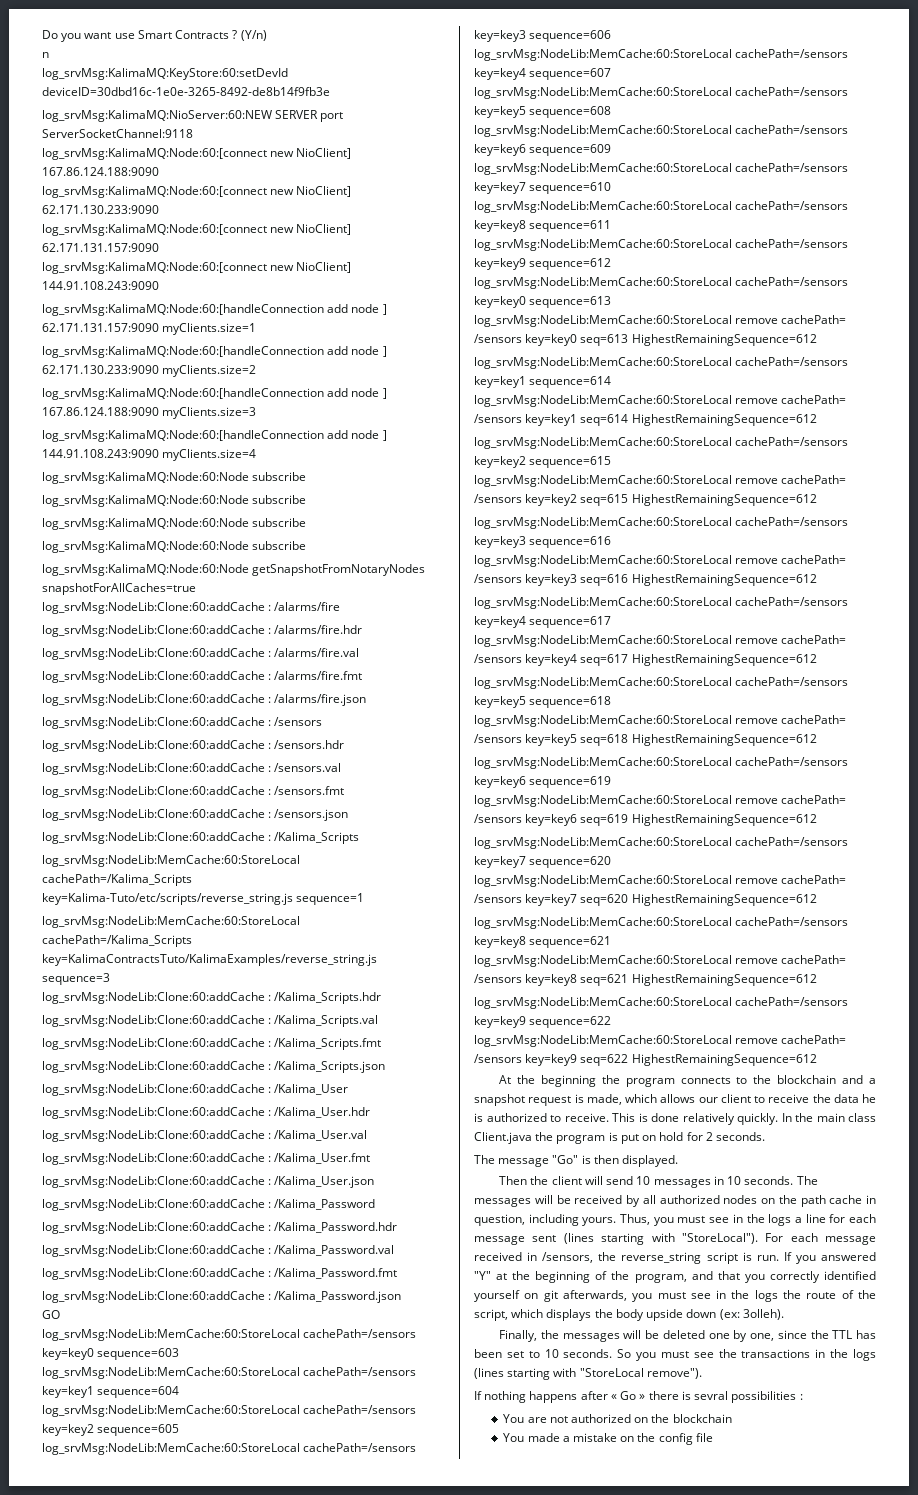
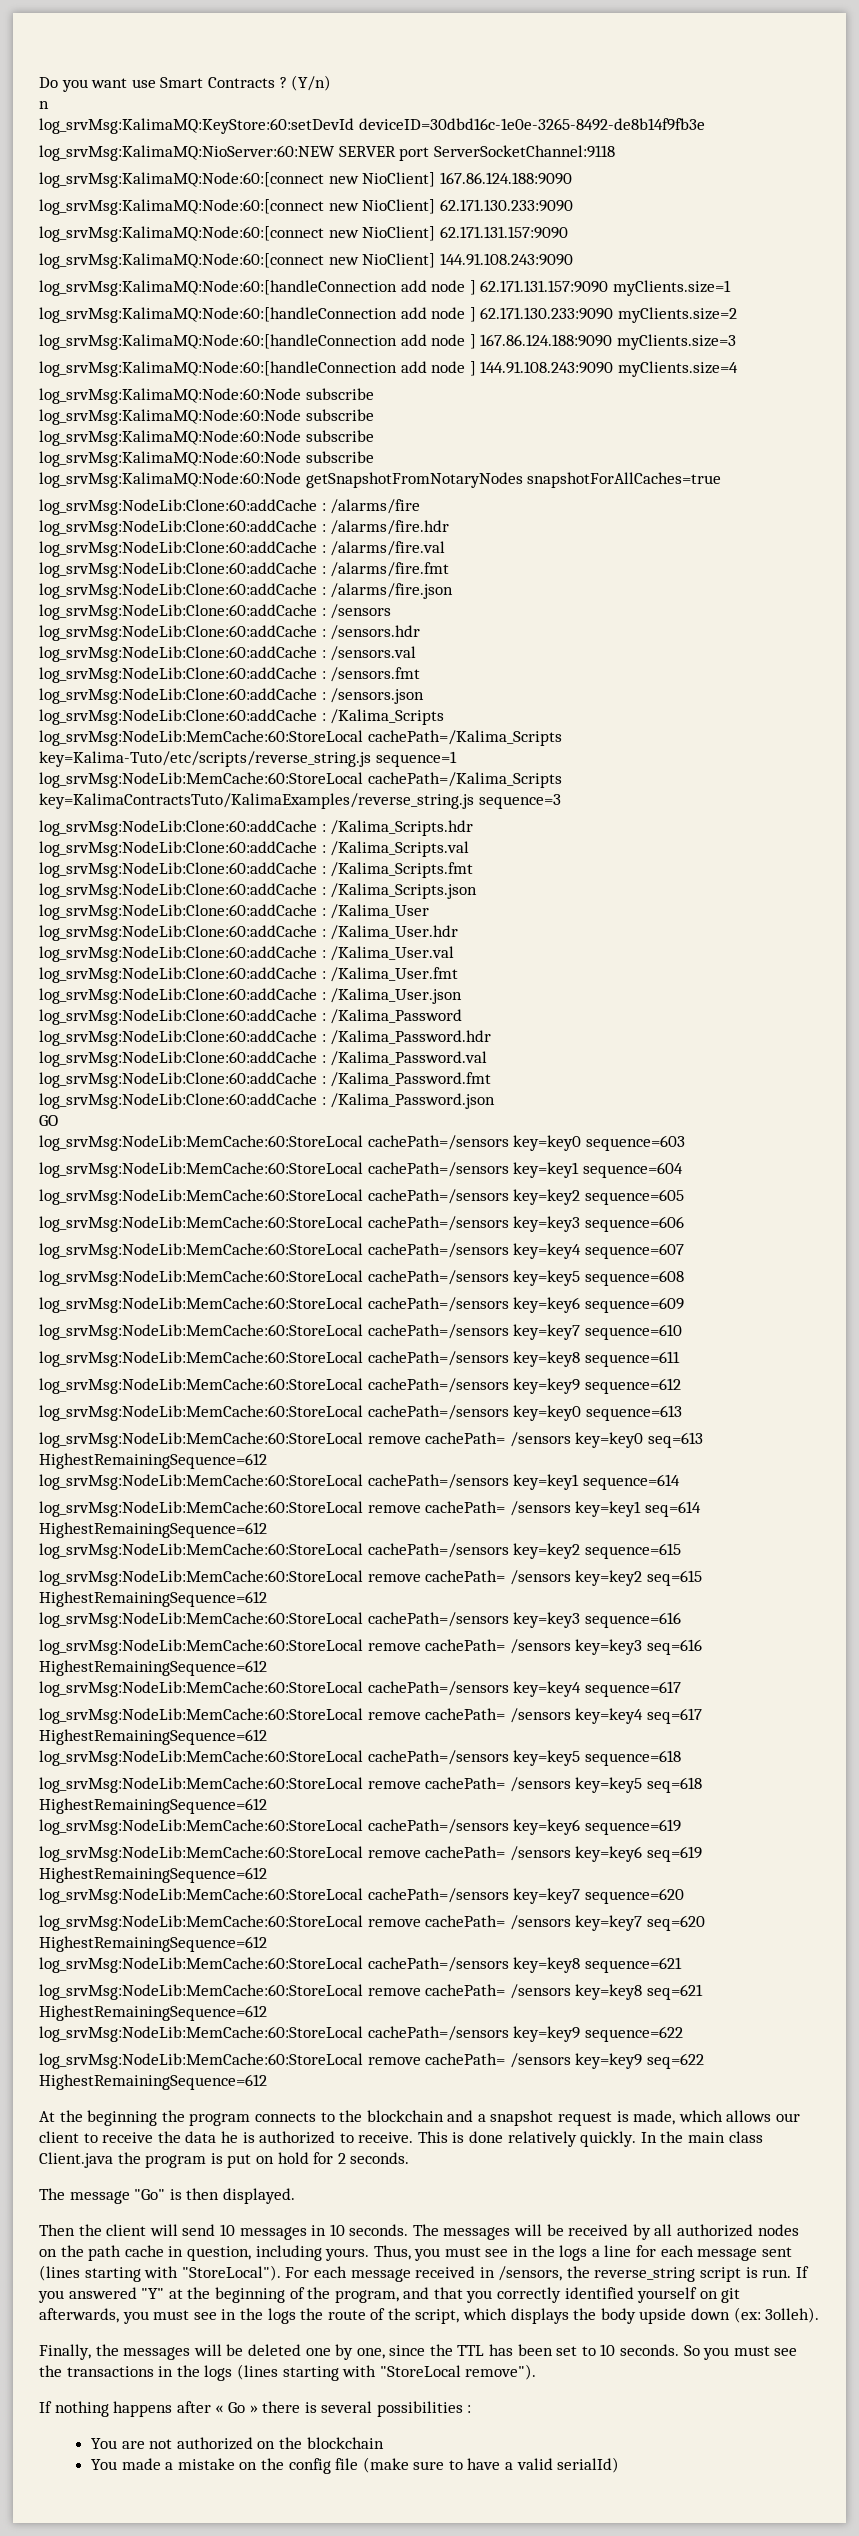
[694,1391,729,1400] sevral -> [321,2401,373,2413] several
(713, 1437) none -> [362,2457,620,2473] (make sure to have a valid serialId)

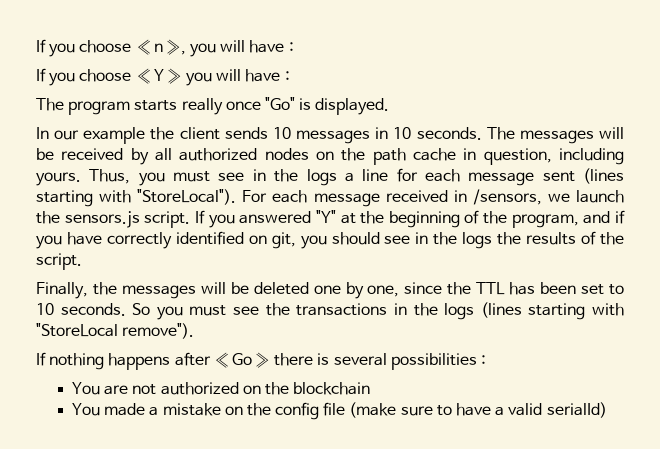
[39,75,332,92] [39,101,49,109] [39,118,705,134] [39,145,615,161] [39,172,572,188] [39,199,573,215] [39,226,568,242] [39,253,573,269] [39,280,731,296] [39,307,737,323] [39,334,736,350] [39,361,738,377] [39,388,374,404] [39,409,374,425] [39,430,374,446] [39,451,374,467] [39,472,722,488] [39,499,421,515] [39,520,450,536] [39,541,446,557] [39,562,450,578] [39,583,454,599] [39,604,392,620] [39,625,421,641] [39,646,417,662] [39,667,421,683] [39,688,425,704] [39,709,445,725] [39,730,562,746] [39,751,457,767] [39,772,562,788] [39,793,561,809] [39,820,474,836] [39,841,470,857] [39,862,474,878] [39,883,478,899] [39,904,430,920] [39,925,459,941] [39,946,455,962] [39,967,459,983] [39,988,463,1004] [39,1009,463,1025] [39,1030,492,1046] [39,1051,488,1067] [39,1072,492,1088] [39,1093,496,1109] [39,1115,58,1126] [39,1135,685,1151] [39,1162,683,1178] [39,1189,684,1205] [39,1216,684,1232] [39,1243,684,1259] [39,1270,684,1286] [39,1297,684,1313] [39,1324,682,1340] [39,1351,680,1367] [39,1378,681,1394] [39,1405,682,1421] [39,1432,703,1448] [39,1453,267,1469] [39,1474,680,1490] [39,1501,701,1517] [39,1522,267,1538] [39,1543,681,1559] [39,1570,702,1586] [39,1591,267,1607] [39,1612,681,1628] [39,1639,702,1655] [39,1660,267,1676] [39,1681,681,1697] [39,1708,702,1724] [39,1729,267,1745] [39,1750,681,1766] [39,1777,702,1793] [39,1798,267,1814] [39,1819,681,1835] [39,1846,702,1862] [39,1867,267,1883] [39,1888,684,1904] [39,1915,705,1931] [39,1936,267,1952] [39,1957,682,1973] [39,1984,703,2000] [39,2005,267,2021] [39,2026,683,2042] [39,2053,704,2069] [39,2074,267,2090] [39,2110,801,2126] [39,2131,763,2147] [39,2152,410,2168] [39,2188,130,2204] Do you want use Smart Contracts ? (Y/n) // n // log_srvMsg:KalimaMQ:KeyStore:60:setDevId deviceID=30dbd16c-1e0e-3265-8492-de8b14f9fb3e // log_srvMsg:KalimaMQ:NioServer:60:NEW SERVER port ServerSocketChannel:9118 // log_srvMsg:KalimaMQ:Node:60:[connect new NioClient] 167.86.124.188:9090 // log_srvMsg:KalimaMQ:Node:60:[connect new NioClient] 62.171.130.233:9090 // log_srvMsg:KalimaMQ:Node:60:[connect new NioClient] 62.171.131.157:9090 // log_srvMsg:KalimaMQ:Node:60:[connect new NioClient] 144.91.108.243:9090 // log_srvMsg:KalimaMQ:Node:60:[handleConnection add node ] 62.171.131.157:9090 myClients.size=1 // log_srvMsg:KalimaMQ:Node:60:[handleConnection add node ] 62.171.130.233:9090 myClients.size=2 // log_srvMsg:KalimaMQ:Node:60:[handleConnection add node ] 167.86.124.188:9090 myClients.size=3 // log_srvMsg:KalimaMQ:Node:60:[handleConnection add node ] 144.91.108.243:9090 myClients.size=4 // log_srvMsg:KalimaMQ:Node:60:Node subscribe // log_srvMsg:KalimaMQ:Node:60:Node subscribe // log_srvMsg:KalimaMQ:Node:60:Node subscribe // log_srvMsg:KalimaMQ:Node:60:Node subscribe // log_srvMsg:KalimaMQ:Node:60:Node getSnapshotFromNotaryNodes snapshotForAllCaches=true // log_srvMsg:NodeLib:Clone:60:addCache : /alarms/fire // log_srvMsg:NodeLib:Clone:60:addCache : /alarms/fire.hdr // log_srvMsg:NodeLib:Clone:60:addCache : /alarms/fire.val // log_srvMsg:NodeLib:Clone:60:addCache : /alarms/fire.fmt // log_srvMsg:NodeLib:Clone:60:addCache : /alarms/fire.json // log_srvMsg:NodeLib:Clone:60:addCache : /sensors // log_srvMsg:NodeLib:Clone:60:addCache : /sensors.hdr // log_srvMsg:NodeLib:Clone:60:addCache : /sensors.val // log_srvMsg:NodeLib:Clone:60:addCache : /sensors.fmt // log_srvMsg:NodeLib:Clone:60:addCache : /sensors.json // log_srvMsg:NodeLib:Clone:60:addCache : /Kalima_Scripts // log_srvMsg:NodeLib:MemCache:60:StoreLocal cachePath=/Kalima_Scripts key=Kalima-Tuto/etc/scripts/reverse_string.js sequence=1 // log_srvMsg:NodeLib:MemCache:60:StoreLocal cachePath=/Kalima_Scripts key=KalimaContractsTuto/KalimaExamples/reverse_string.js sequence=3 // log_srvMsg:NodeLib:Clone:60:addCache : /Kalima_Scripts.hdr // log_srvMsg:NodeLib:Clone:60:addCache : /Kalima_Scripts.val // log_srvMsg:NodeLib:Clone:60:addCache : /Kalima_Scripts.fmt // log_srvMsg:NodeLib:Clone:60:addCache : /Kalima_Scripts.json // log_srvMsg:NodeLib:Clone:60:addCache : /Kalima_User // log_srvMsg:NodeLib:Clone:60:addCache : /Kalima_User.hdr // log_srvMsg:NodeLib:Clone:60:addCache : /Kalima_User.val // log_srvMsg:NodeLib:Clone:60:addCache : /Kalima_User.fmt // log_srvMsg:NodeLib:Clone:60:addCache : /Kalima_User.json // log_srvMsg:NodeLib:Clone:60:addCache : /Kalima_Password // log_srvMsg:NodeLib:Clone:60:addCache : /Kalima_Password.hdr // log_srvMsg:NodeLib:Clone:60:addCache : /Kalima_Password.val // log_srvMsg:NodeLib:Clone:60:addCache : /Kalima_Password.fmt // log_srvMsg:NodeLib:Clone:60:addCache : /Kalima_Password.json // GO // log_srvMsg:NodeLib:MemCache:60:StoreLocal cachePath=/sensors key=key0 sequence=603 // log_srvMsg:NodeLib:MemCache:60:StoreLocal cachePath=/sensors key=key1 sequence=604 // log_srvMsg:NodeLib:MemCache:60:StoreLocal cachePath=/sensors key=key2 sequence=605 // log_srvMsg:NodeLib:MemCache:60:StoreLocal cachePath=/sensors key=key3 sequence=606 // log_srvMsg:NodeLib:MemCache:60:StoreLocal cachePath=/sensors key=key4 sequence=607 // log_srvMsg:NodeLib:MemCache:60:StoreLocal cachePath=/sensors key=key5 sequence=608 // log_srvMsg:NodeLib:MemCache:60:StoreLocal cachePath=/sensors key=key6 sequence=609 // log_srvMsg:NodeLib:MemCache:60:StoreLocal cachePath=/sensors key=key7 sequence=610 // log_srvMsg:NodeLib:MemCache:60:StoreLocal cachePath=/sensors key=key8 sequence=611 // log_srvMsg:NodeLib:MemCache:60:StoreLocal cachePath=/sensors key=key9 sequence=612 // log_srvMsg:NodeLib:MemCache:60:StoreLocal cachePath=/sensors key=key0 sequence=613 // log_srvMsg:NodeLib:MemCache:60:StoreLocal remove cachePath= /sensors key=key0 seq=613 HighestRemainingSequence=612 // log_srvMsg:NodeLib:MemCache:60:StoreLocal cachePath=/sensors key=key1 sequence=614 // log_srvMsg:NodeLib:MemCache:60:StoreLocal remove cachePath= /sensors key=key1 seq=614 HighestRemainingSequence=612 // log_srvMsg:NodeLib:MemCache:60:StoreLocal cachePath=/sensors key=key2 sequence=615 // log_srvMsg:NodeLib:MemCache:60:StoreLocal remove cachePath= /sensors key=key2 seq=615 HighestRemainingSequence=612 // log_srvMsg:NodeLib:MemCache:60:StoreLocal cachePath=/sensors key=key3 sequence=616 // log_srvMsg:NodeLib:MemCache:60:StoreLocal remove cachePath= /sensors key=key3 seq=616 HighestRemainingSequence=612 // log_srvMsg:NodeLib:MemCache:60:StoreLocal cachePath=/sensors key=key4 sequence=617 // log_srvMsg:NodeLib:MemCache:60:StoreLocal remove cachePath= /sensors key=key4 seq=617 HighestRemainingSequence=612 // log_srvMsg:NodeLib:MemCache:60:StoreLocal cachePath=/sensors key=key5 sequence=618 // log_srvMsg:NodeLib:MemCache:60:StoreLocal remove cachePath= /sensors key=key5 seq=618 HighestRemainingSequence=612 // log_srvMsg:NodeLib:MemCache:60:StoreLocal cachePath=/sensors key=key6 sequence=619 // log_srvMsg:NodeLib:MemCache:60:StoreLocal remove cachePath= /sensors key=key6 seq=619 HighestRemainingSequence=612 // log_srvMsg:NodeLib:MemCache:60:StoreLocal cachePath=/sensors key=key7 sequence=620 // log_srvMsg:NodeLib:MemCache:60:StoreLocal remove cachePath= /sensors key=key7 seq=620 HighestRemainingSequence=612 // log_srvMsg:NodeLib:MemCache:60:StoreLocal cachePath=/sensors key=key8 sequence=621 // log_srvMsg:NodeLib:MemCache:60:StoreLocal remove cachePath= /sensors key=key8 seq=621 HighestRemainingSequence=612 // log_srvMsg:NodeLib:MemCache:60:StoreLocal cachePath=/sensors key=key9 sequence=622 // log_srvMsg:NodeLib:MemCache:60:StoreLocal remove cachePath= /sensors key=key9 seq=622 HighestRemainingSequence=612 // At the beginning the program connects to the blockchain and a snapshot request is made, which allows our client to receive the data he is authorized to receive. This is done relatively quickly. In the main class Client.java the program is put on hold for 2 seconds. // The message -> [36,39,294,57] [36,68,290,86] [36,98,261,115] If you choose « n », you will have : // If you choose « Y » you will have : // The program starts really once
[186,2188,220,2200] then -> (312, 104) none
[39,2224,216,2236] Then the client will send -> [36,127,268,144] In our example the client sends
[566,2266,792,2282] the reverse_string script is run. -> [547,190,625,203] [36,211,191,228] we launch the sensors.js script.
[433,2287,741,2303] [39,2308,190,2324] that you correctly identified yourself on git afterwards, you must -> [615,210,625,224] [36,231,380,249] if you have correctly identified on git, you should
[327,2307,820,2324] route of the script, which displays the body upside down (ex: 3olleh). -> [526,231,624,245] [36,253,82,270] results of the script.

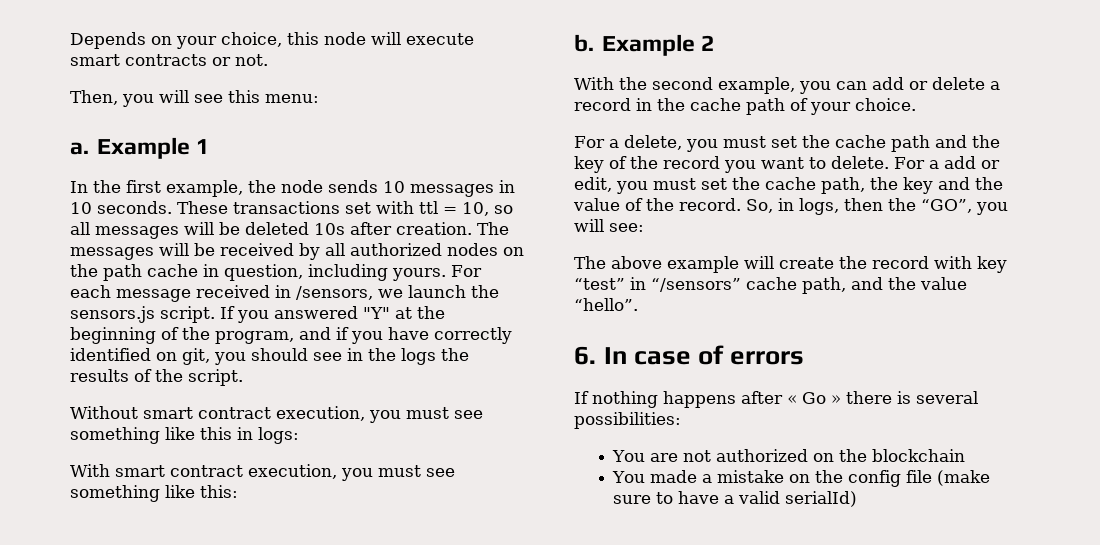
[36,39,294,57] [36,68,290,86] [36,97,390,115] [36,127,220,144] If you choose « n », you will have : // If you choose « Y » you will have : // The program starts really once "Go" is displayed. // In our example the client -> [70,32,474,49] [70,54,268,66] [70,90,319,107] [70,137,210,159] [70,180,323,197] Depends on your choice, this node will execute smart contracts or not. // Then, you will see this menu: // a. Example 1 // In the first example, the node
(482, 133) none -> [177,201,513,216] [70,222,472,239] These transactions set with ttl = 10, so all messages will be deleted 10s after creation.
[89,168,624,186] [36,189,237,207] Thus, you must see in the logs a line for each message sent (lines starting with "StoreLocal"). -> (446, 274) none
[36,282,624,299] [36,302,625,320] [36,323,195,339] Finally, the messages will be deleted one by one, since the TTL has been set to 10 seconds. So you must see the transactions in the logs (lines starting with "StoreLocal remove"). -> [70,406,483,423] [70,427,299,444] [70,464,455,481] [70,485,238,502] [574,34,715,56] [574,77,1000,94] [574,98,916,115] [574,135,1000,152] [574,156,1000,173] [574,177,1003,194] [573,198,1008,215] [574,219,644,232] [574,256,1007,273] [574,277,967,294] [574,298,638,311] [574,345,805,365] Without smart contract execution, you must see something like this in logs: // With smart contract execution, you must see something like this: // b. Example 2 // With the second example, you can add or delete a record in the cache path of your choice. // For a delete, you must set the cache path and the key of the record you want to delete. For a add or edit, you must set the cache path, the key and the value of the record. So, in logs, then the “GO”, you will see: // The above example will create the record with key “test” in “/sensors” cache path, and the value “hello”. // 6. In case of errors
[390,353,487,370] possibilities : -> [574,412,681,429] possibilities:

